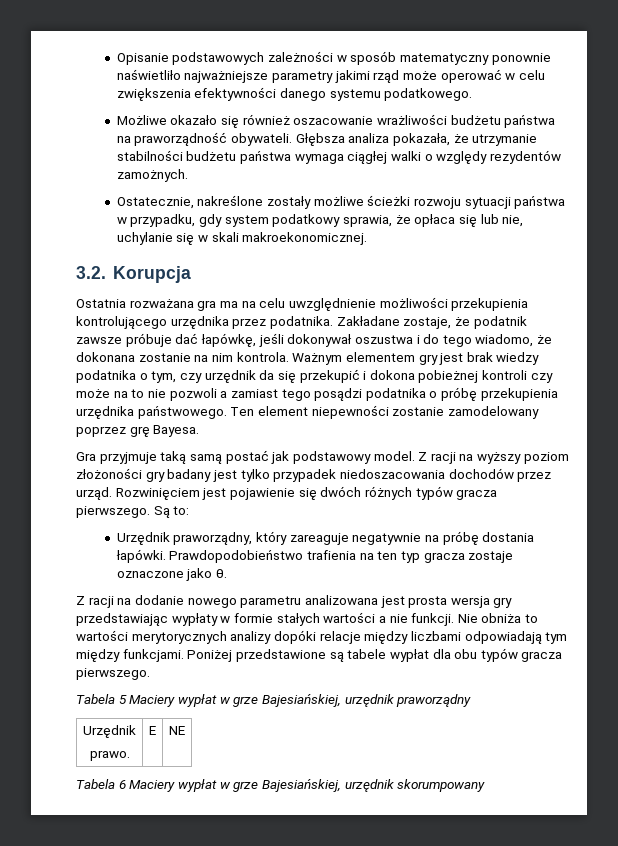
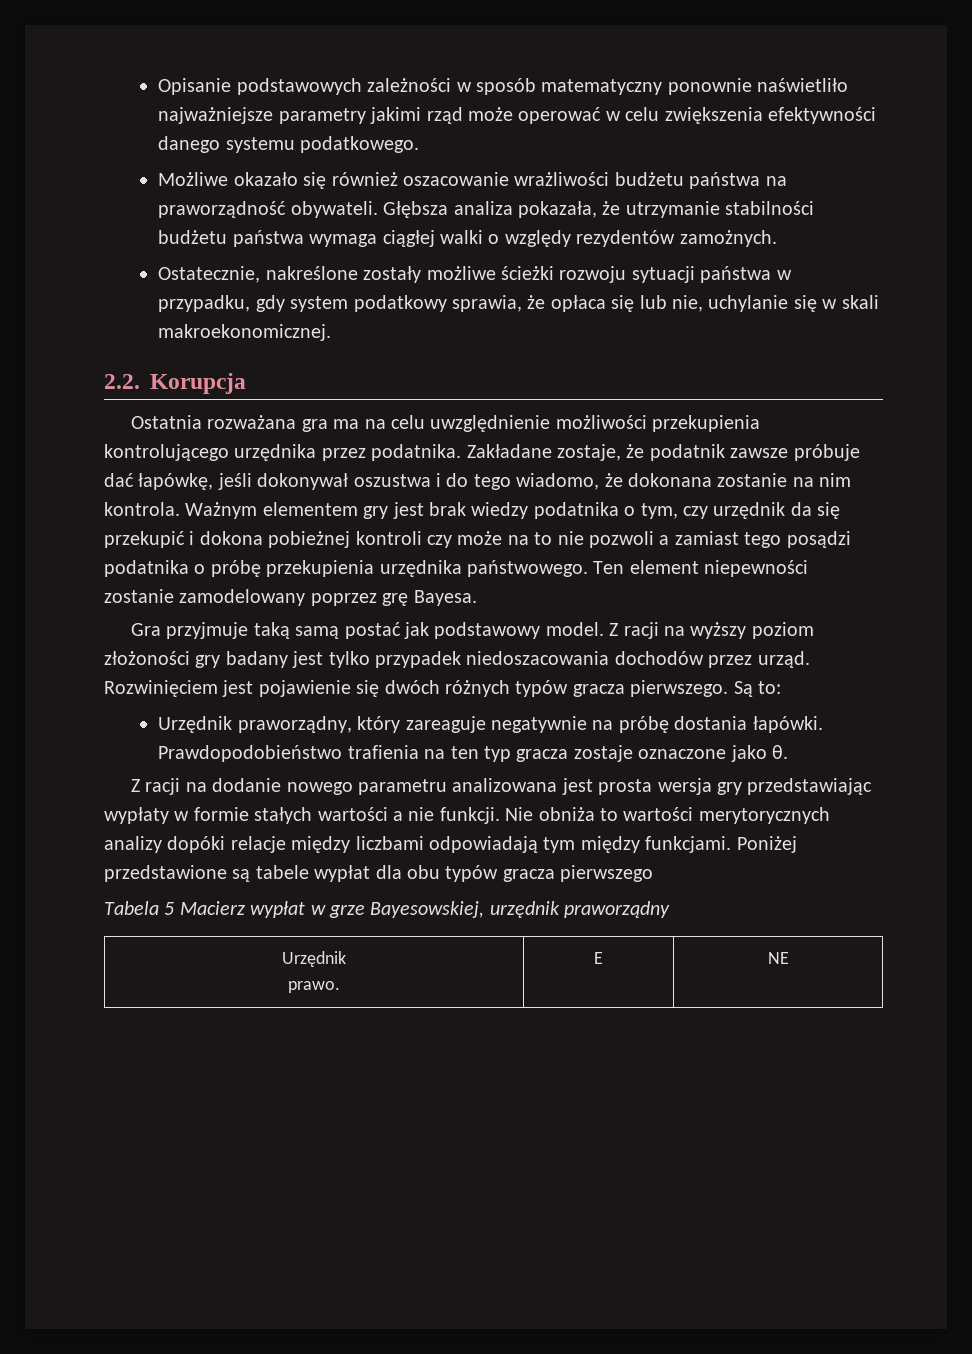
[76,266,106,279] 3.2. -> [104,374,140,389] 2.2.
[76,668,150,680] pierwszego. -> [560,865,654,882] pierwszego
[129,694,341,707] Maciery wypłat w grze Bajesiańskiej, -> [179,901,485,918] Macierz wypłat w grze Bayesowskiej,
[76,779,486,792] // Tabela 6 Maciery wypłat w grze Bajesiańskiej, urzędnik skorumpowany -> (789, 958) none

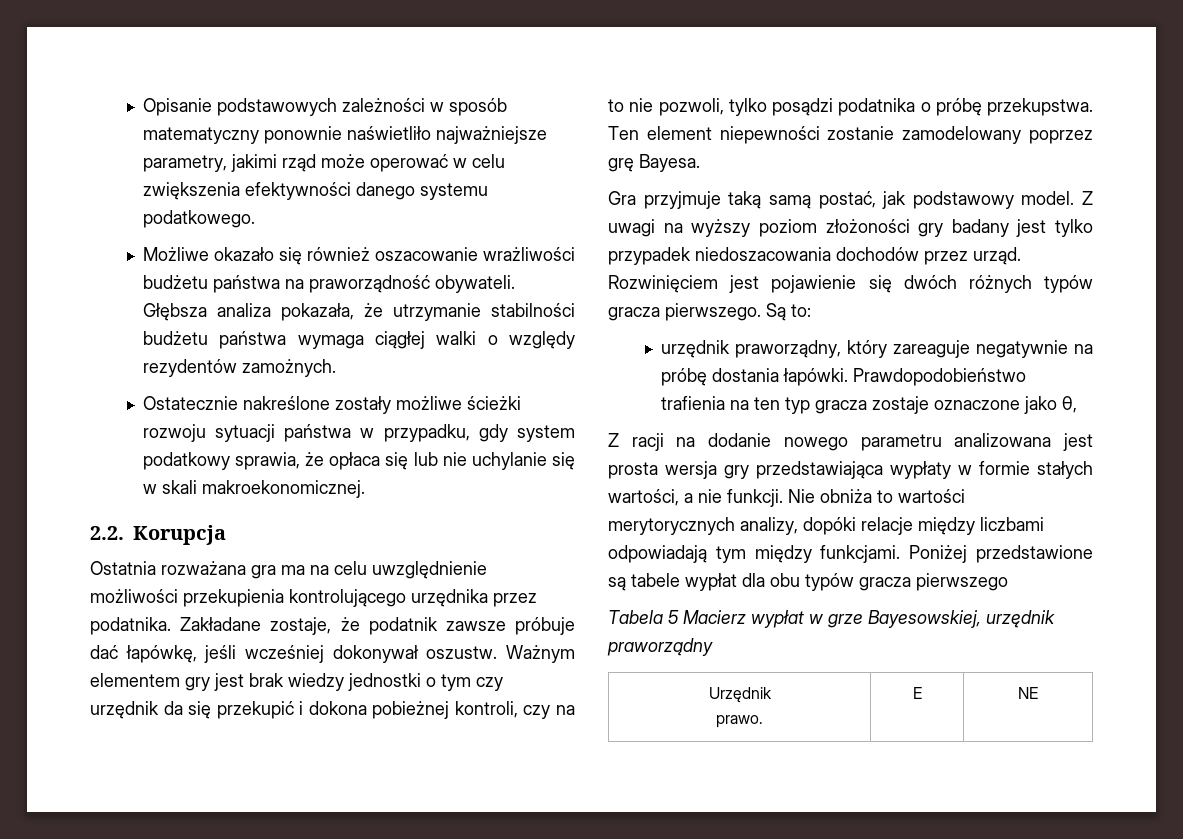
[278,108,366,124] parametry -> [142,155,227,172] parametry,
[158,266,261,283] Ostatecznie, -> [142,396,238,410] Ostatecznie
[672,295,704,312] nie, -> [442,452,467,466] nie
[257,473,852,490] [104,502,180,516] dokonywał oszustwa i do tego wiadomo, że dokonana zostanie na nim kontrola. -> [244,645,498,663] wcześniej dokonywał oszustw.
[533,502,678,519] podatnika o tym, -> [348,673,471,691] jednostki o tym
[355,531,782,548] kontroli czy może na to nie pozwoli a zamiast tego -> [454,701,575,719] [608,98,767,116] kontroli, czy na to nie pozwoli, tylko
[266,560,588,577] przekupienia urzędnika państwowego. -> [987,98,1093,116] przekupstwa.
[344,622,401,639] postać -> [818,191,876,209] postać,
[623,622,659,639] racji -> [608,219,655,237] uwagi
[158,716,233,733] Urzędnik -> [660,340,730,358] urzędnik
[772,745,789,759] θ. -> [1061,396,1077,413] θ,
[747,778,873,795] przedstawiając -> [756,461,883,479] przedstawiająca
[317,807,388,821] wartości -> [608,489,679,506] wartości,
[104,836,162,853] analizy -> [740,517,798,535] analizy,

